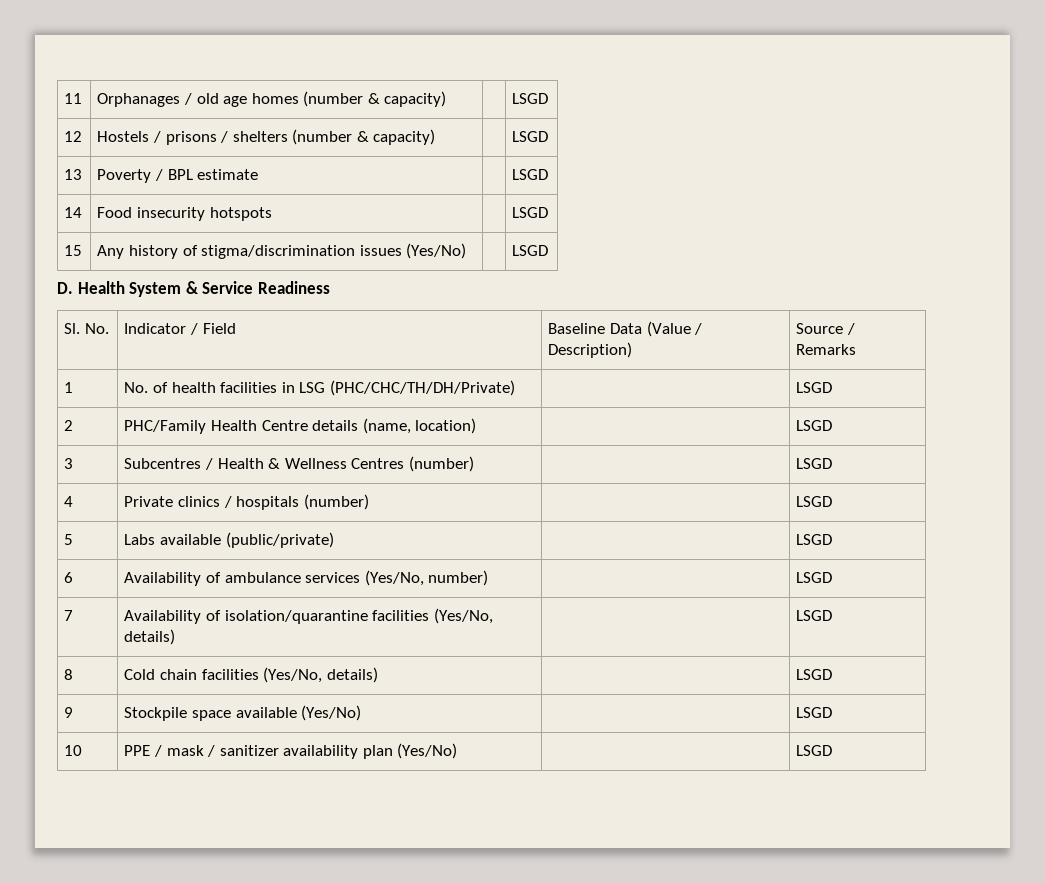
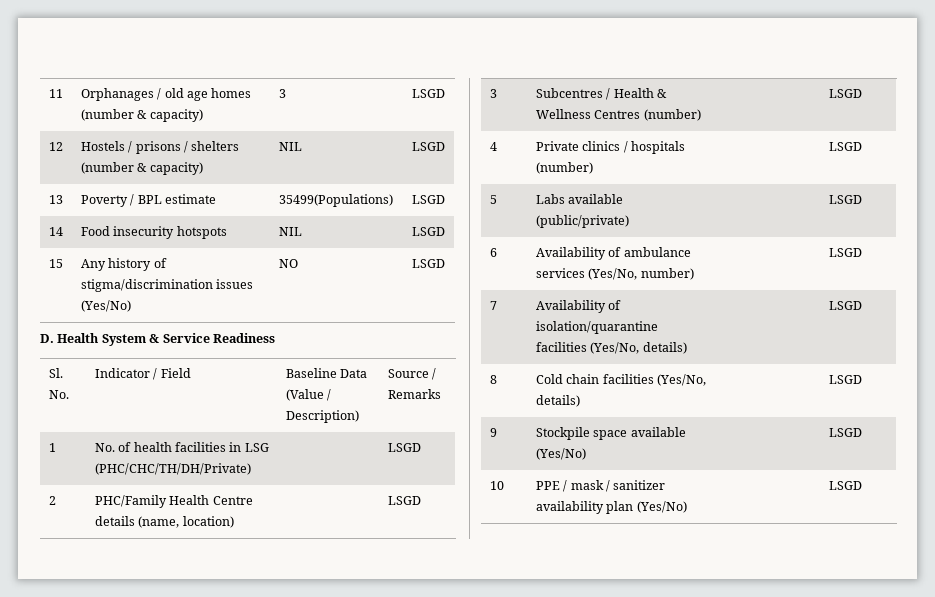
(447, 99) none -> [278,89,286,98] 3
(436, 137) none -> [278,142,302,151] NIL
(259, 174) none -> [278,194,393,207] 35499(Populations)
(272, 214) none -> [278,227,302,236] NIL
(467, 251) none -> [278,259,298,268] NO

